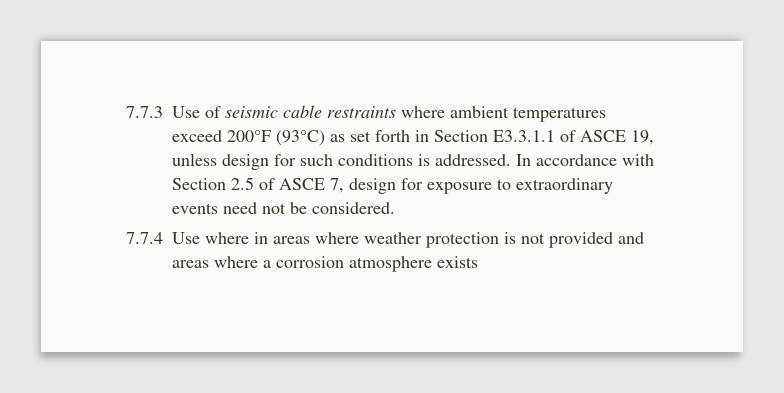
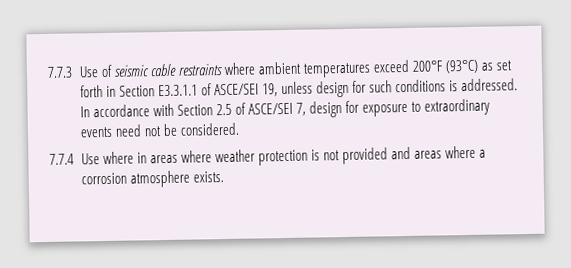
[580,130,626,142] ASCE -> [213,83,259,96] ASCE/SEI
[279,178,325,190] ASCE -> [247,102,293,115] ASCE/SEI
[437,256,478,268] exists -> [192,171,224,183] exists.

